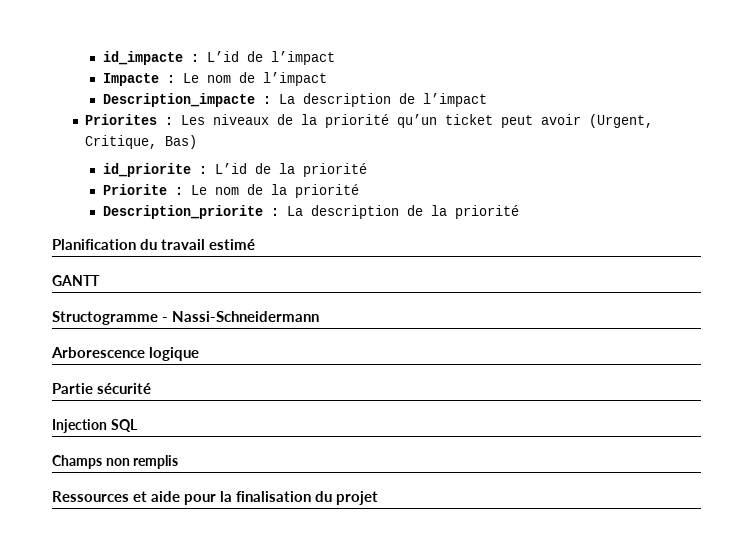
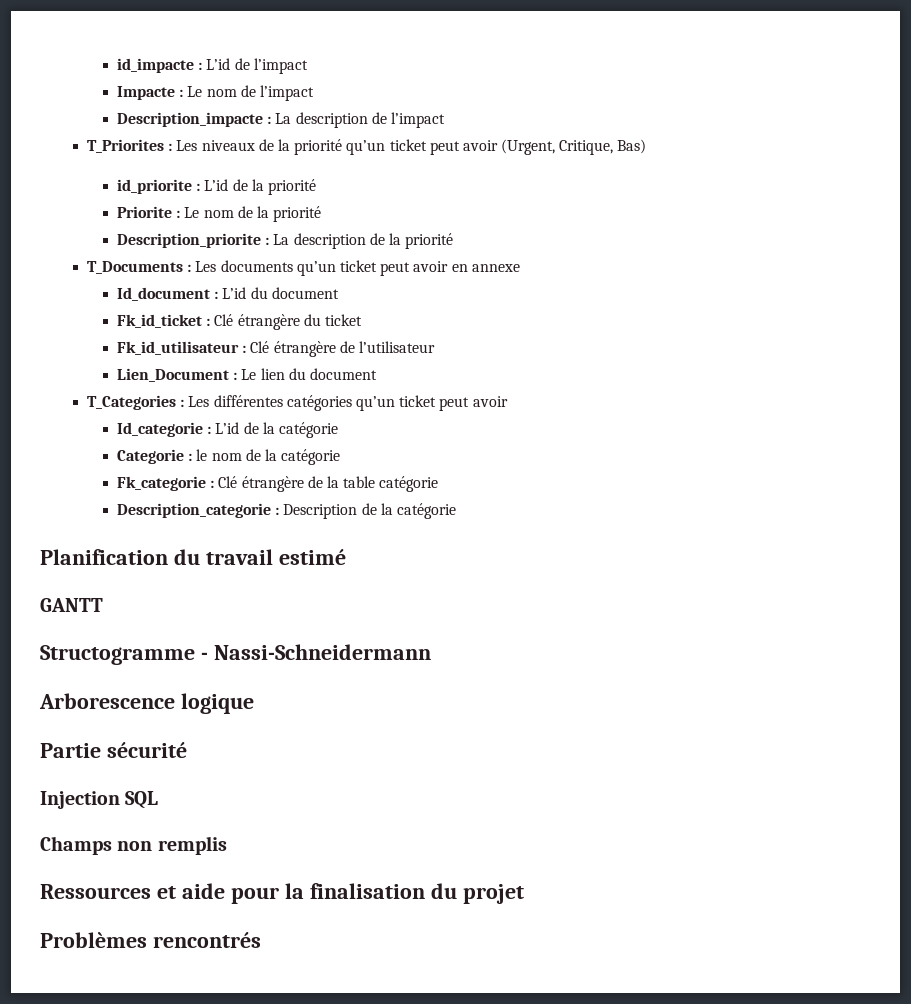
[84,114,157,125] Priorites -> [87,139,165,153] T_Priorites
(519, 212) none -> [87,260,520,276] [117,287,339,301] [117,314,362,330] [117,341,435,357] [117,368,377,382] [87,395,508,411] [117,422,338,438] [117,449,341,465] [117,476,439,492] [117,503,456,519] // T_Documents : Les documents qu’un ticket peut avoir en annexe // Id_document : L’id du document // Fk_id_ticket : Clé étrangère du ticket // Fk_id_utilisateur : Clé étrangère de l’utilisateur // Lien_Document : Le lien du document // T_Categories : Les différentes catégories qu’un ticket peut avoir // Id_categorie : L’id de la catégorie // Categorie : le nom de la catégorie // Fk_categorie : Clé étrangère de la table catégorie // Description_categorie : Description de la catégorie
(378, 498) none -> [40,932,261,948] // Problèmes rencontrés

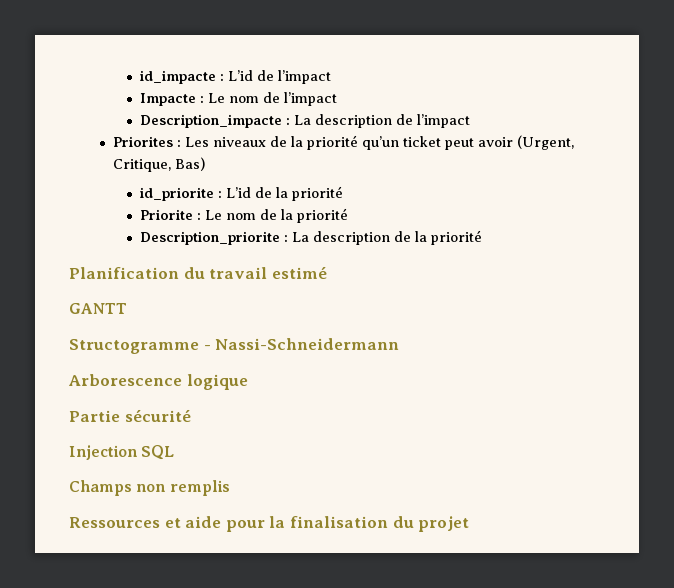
[87,139,165,153] T_Priorites -> [112,136,173,147] Priorites
[87,260,520,276] [117,287,339,301] [117,314,362,330] [117,341,435,357] [117,368,377,382] [87,395,508,411] [117,422,338,438] [117,449,341,465] [117,476,439,492] [117,503,456,519] // T_Documents : Les documents qu’un ticket peut avoir en annexe // Id_document : L’id du document // Fk_id_ticket : Clé étrangère du ticket // Fk_id_utilisateur : Clé étrangère de l’utilisateur // Lien_Document : Le lien du document // T_Categories : Les différentes catégories qu’un ticket peut avoir // Id_categorie : L’id de la catégorie // Categorie : le nom de la catégorie // Fk_categorie : Clé étrangère de la table catégorie // Description_categorie : Description de la catégorie -> (483, 237) none
[40,932,261,948] // Problèmes rencontrés -> (470, 524) none

